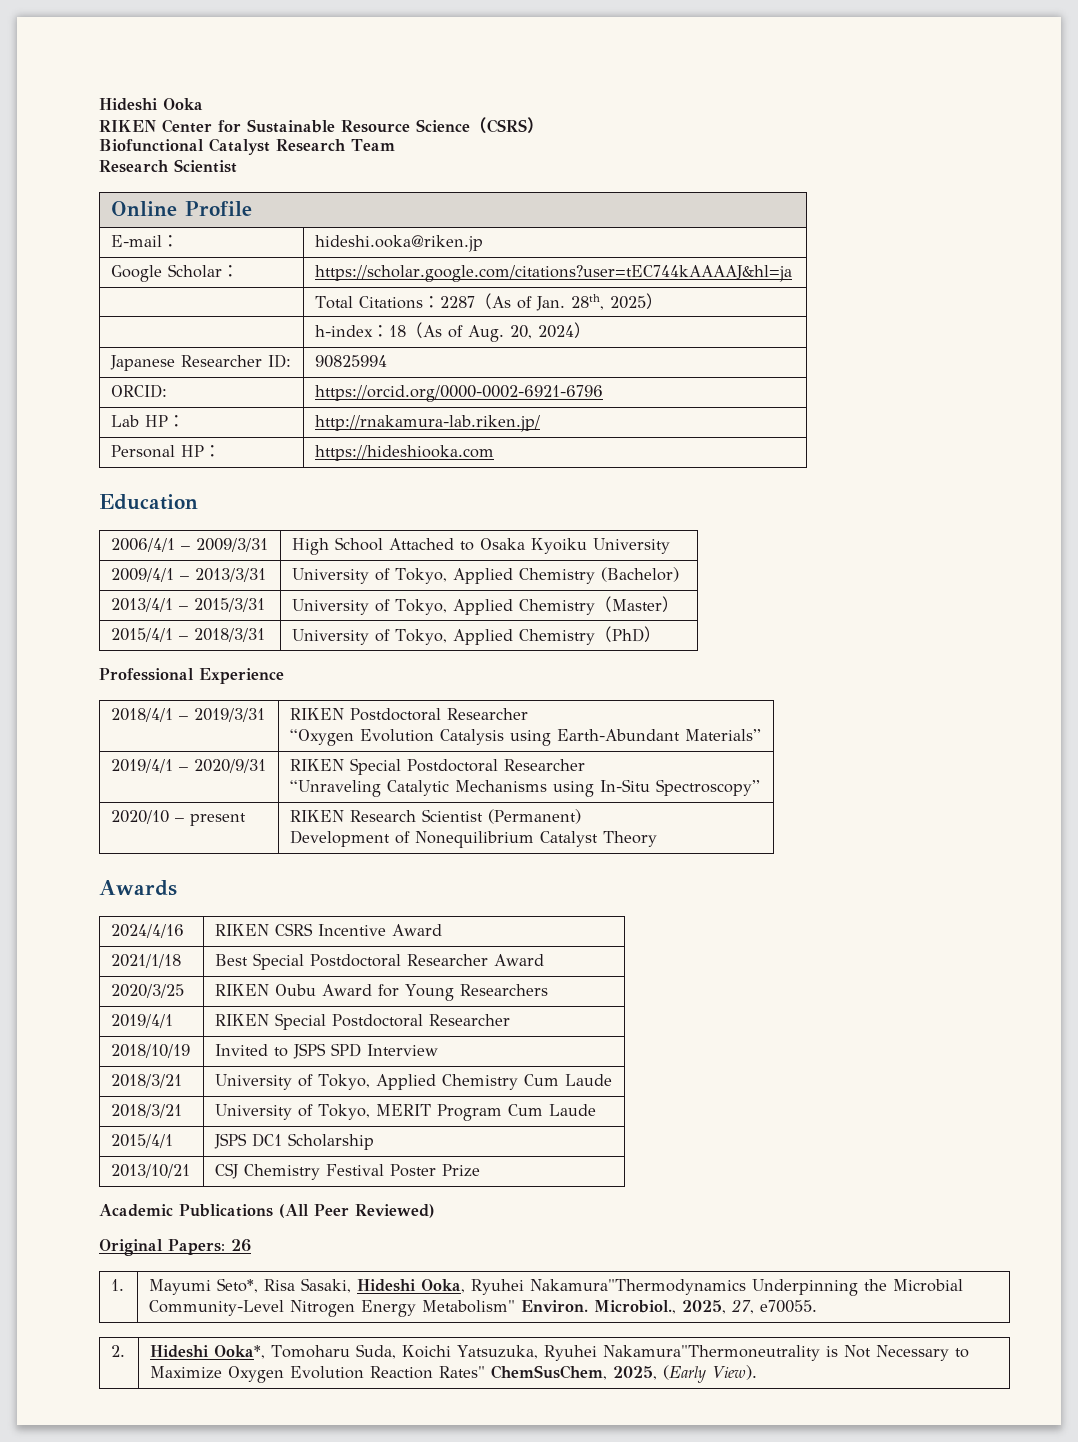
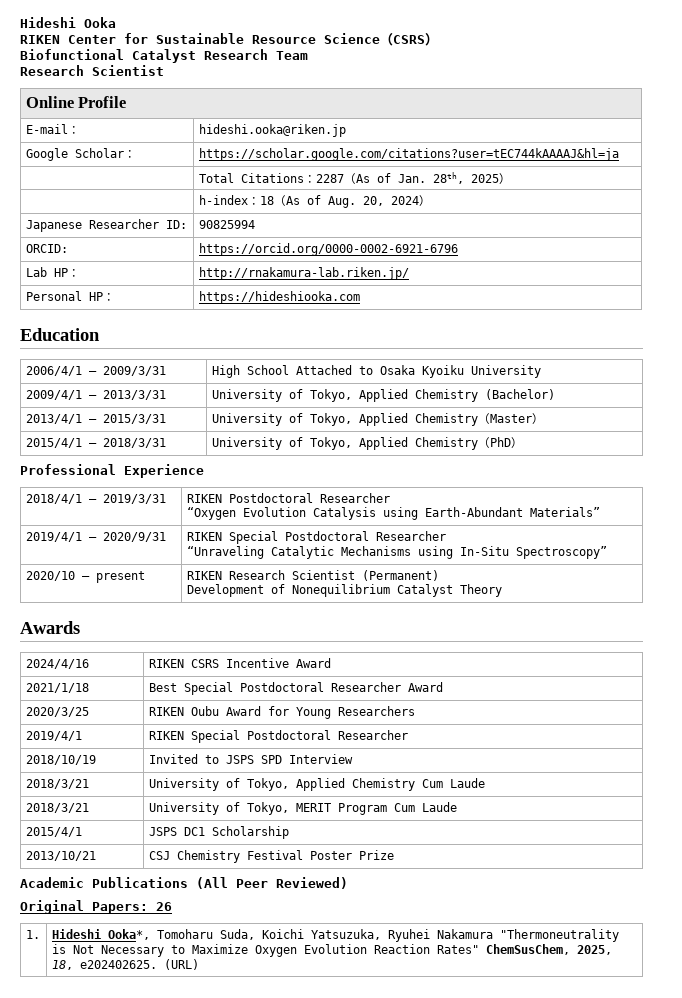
[149,1278,964,1296] [149,1299,818,1317] [111,1345,126,1357] | Mayumi Seto*, Risa Sasaki, Hideshi Ooka, Ryuhei Nakamura"Thermodynamics Underpinning the Microbial Community-Level Nitrogen Energy Metabolism" Environ. Microbiol., 2025, 27, e70055. // 2. -> (40, 934) none
[603,1345,821,1361] Nakamura"Thermoneutrality -> [436,929,619,942] Nakamura "Thermoneutrality
[663,1365,758,1383] (Early View). -> [51,959,199,970] 18, e202402625. (URL)

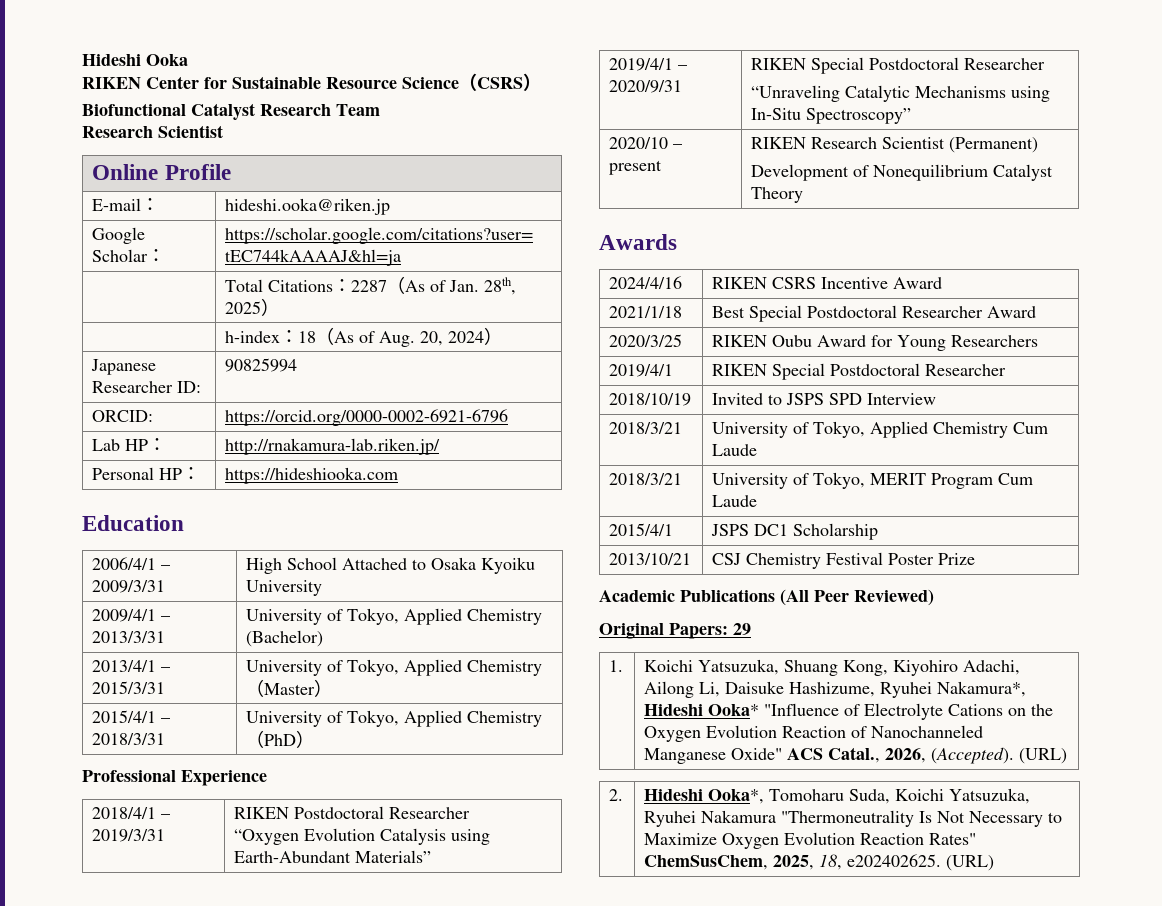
[156,902,172,911] 26 -> [733,623,751,635] 29
(40, 934) none -> [644,659,1021,676] [644,681,1027,698] [644,703,1054,720] [644,725,984,742] [644,747,1068,764] [609,789,624,801] | Koichi Yatsuzuka, Shuang Kong, Kiyohiro Adachi, Ailong Li, Daisuke Hashizume, Ryuhei Nakamura*, Hideshi Ooka* "Influence of Electrolyte Cations on the Oxygen Evolution Reaction of Nanochanneled Manganese Oxide" ACS Catal., 2026, (Accepted). (URL) // 2.
[51,944,66,954] is -> [919,811,933,823] Is

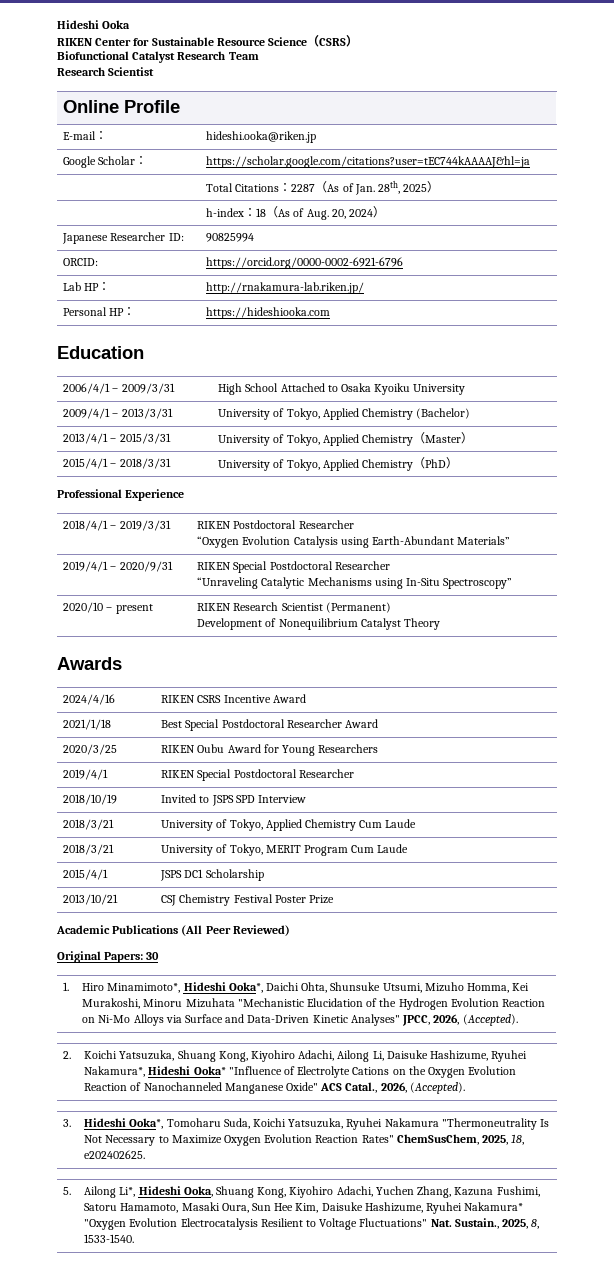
[733,623,751,635] 29 -> [146,952,160,960] 30
(624, 666) none -> [82,982,530,993] [82,998,546,1010] [82,1014,518,1026] [63,1051,72,1059] | Hiro Minamimoto*, Hideshi Ooka*, Daichi Ohta, Shunsuke Utsumi, Mizuho Homma, Kei Murakoshi, Minoru Mizuhata "Mechanistic Elucidation of the Hydrogen Evolution Reaction on Ni-Mo Alloys via Surface and Data-Driven Kinetic Analyses" JPCC, 2026, (Accepted). // 2.
[1019,748,1068,764] [609,789,624,801] (URL) // 2. -> [63,1119,72,1127] // 3.
[946,855,995,871] (URL) -> [63,1187,72,1195] [84,1186,540,1198] [84,1202,524,1214] [84,1218,540,1230] [84,1234,135,1243] // 5. | Ailong Li*, Hideshi Ooka, Shuang Kong, Kiyohiro Adachi, Yuchen Zhang, Kazuna Fushimi, Satoru Hamamoto, Masaki Oura, Sun Hee Kim, Daisuke Hashizume, Ryuhei Nakamura* "Oxygen Evolution Electrocatalysis Resilient to Voltage Fluctuations" Nat. Sustain., 2025, 8, 1533-1540.

